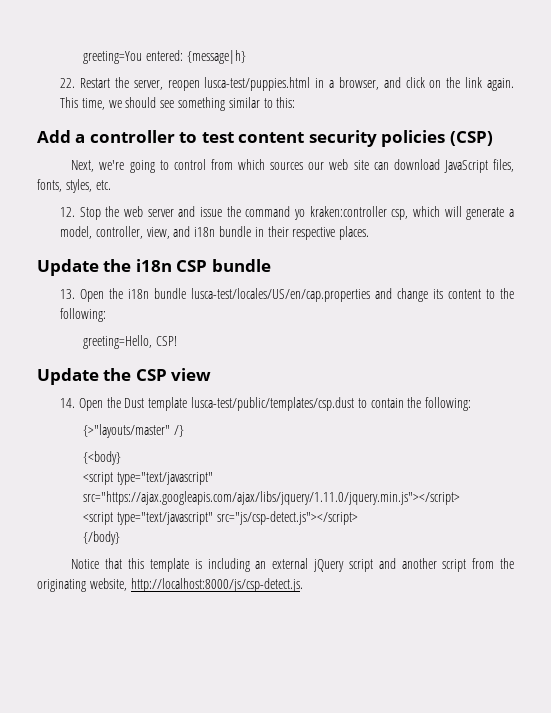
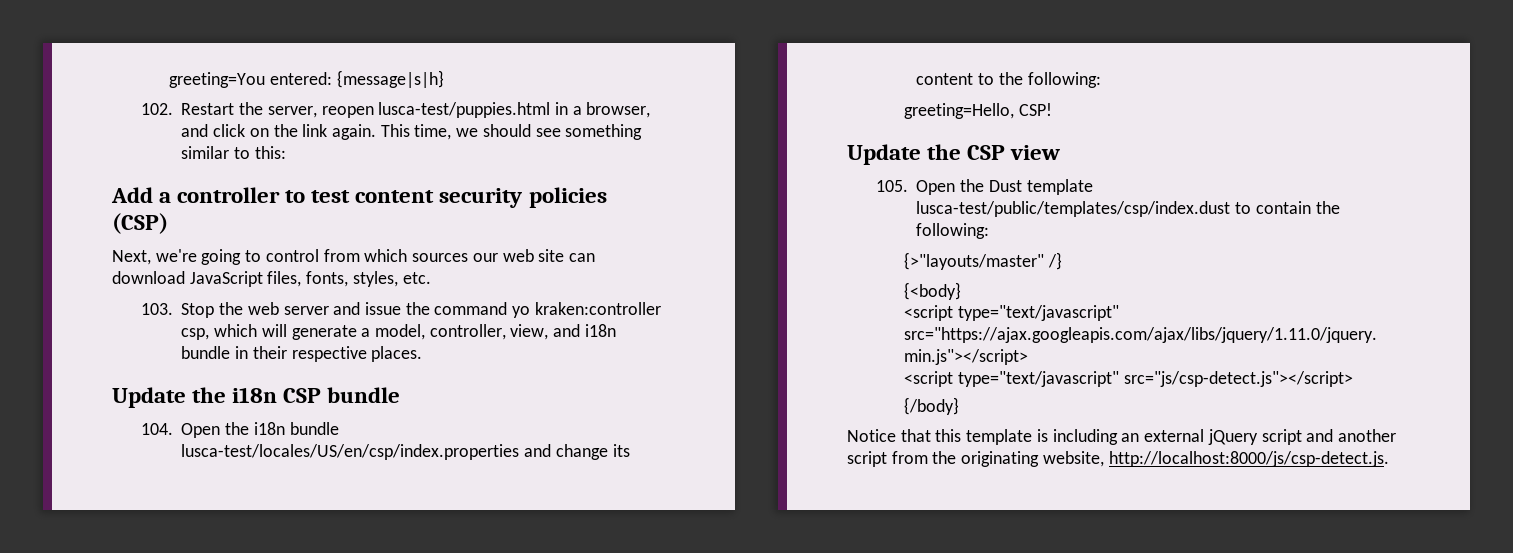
[186,50,246,64] [60,78,76,88] {message|h} // 22. -> [336,70,444,88] [140,103,173,115] {message|s|h} // 102.
[60,207,76,217] 12. -> [140,303,173,315] 103.
[60,289,76,299] 13. -> [140,423,173,435] 104.
[191,288,371,302] lusca-test/locales/US/en/cap.properties -> [181,444,520,460] lusca-test/locales/US/en/csp/index.properties
[60,398,76,408] 14. -> [875,180,908,192] 105.
[191,397,355,411] lusca-test/public/templates/csp.dust -> [916,201,1231,217] lusca-test/public/templates/csp/index.dust

